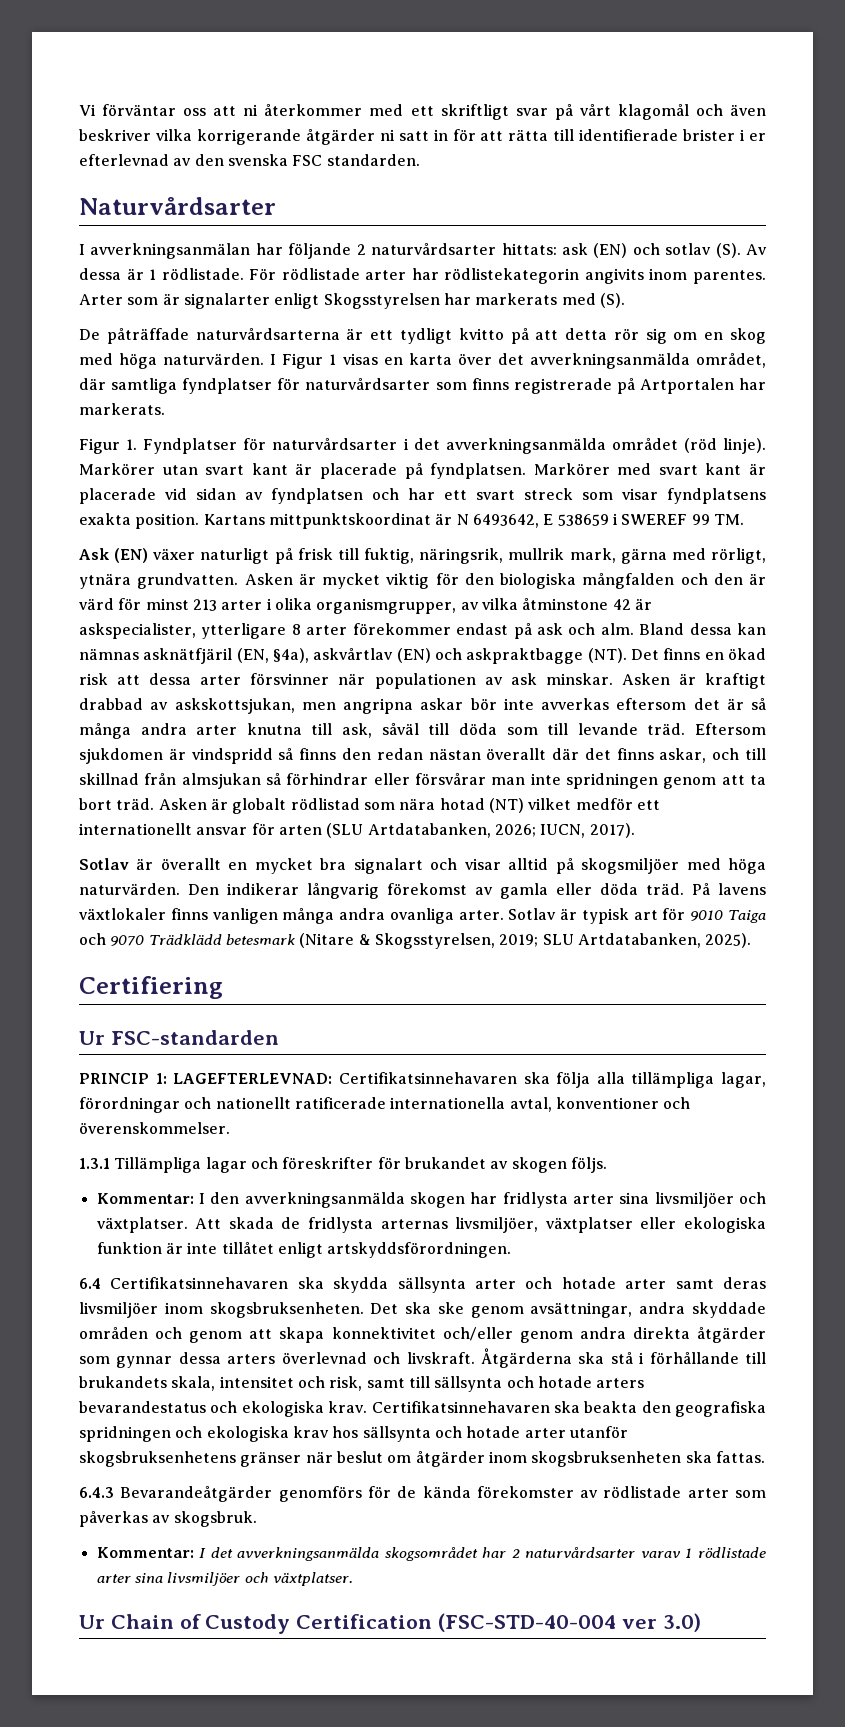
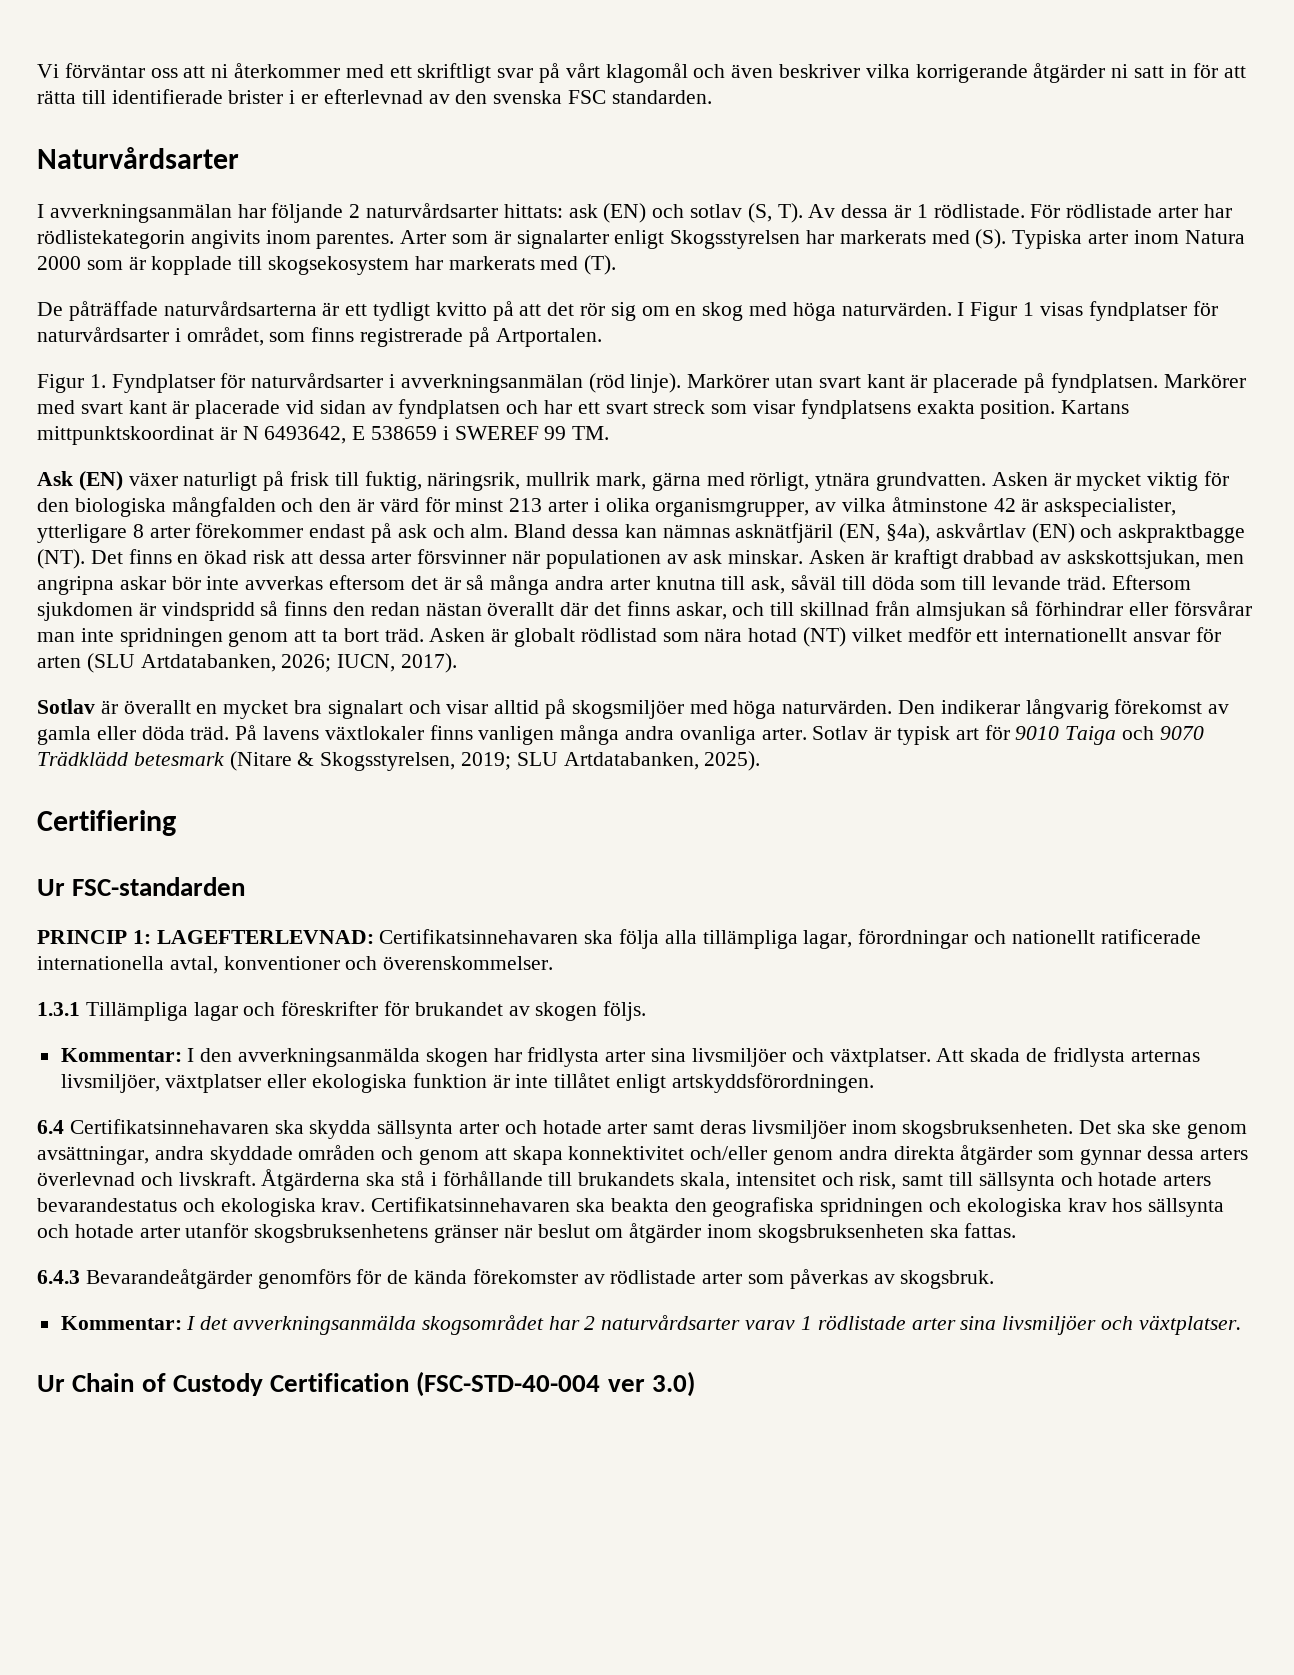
[715,243,741,258] (S). -> [747,203,803,223] (S, T).
(625, 300) none -> [1012,230,1245,249] [37,255,617,275] Typiska arter inom Natura 2000 som är kopplade till skogsekosystem har markerats med (T).
[565,328,608,340] detta -> [547,302,575,316] det
[383,353,766,369] [79,378,178,394] en karta över det avverkningsanmälda området, där samtliga -> (1083, 309) none
(431, 384) none -> [174,327,264,346] i området,
[639,378,767,394] [79,403,165,415] Artportalen har markerats. -> [495,328,602,347] Artportalen.
[413,438,678,454] det avverkningsanmälda området -> [400,374,583,393] avverkningsanmälan

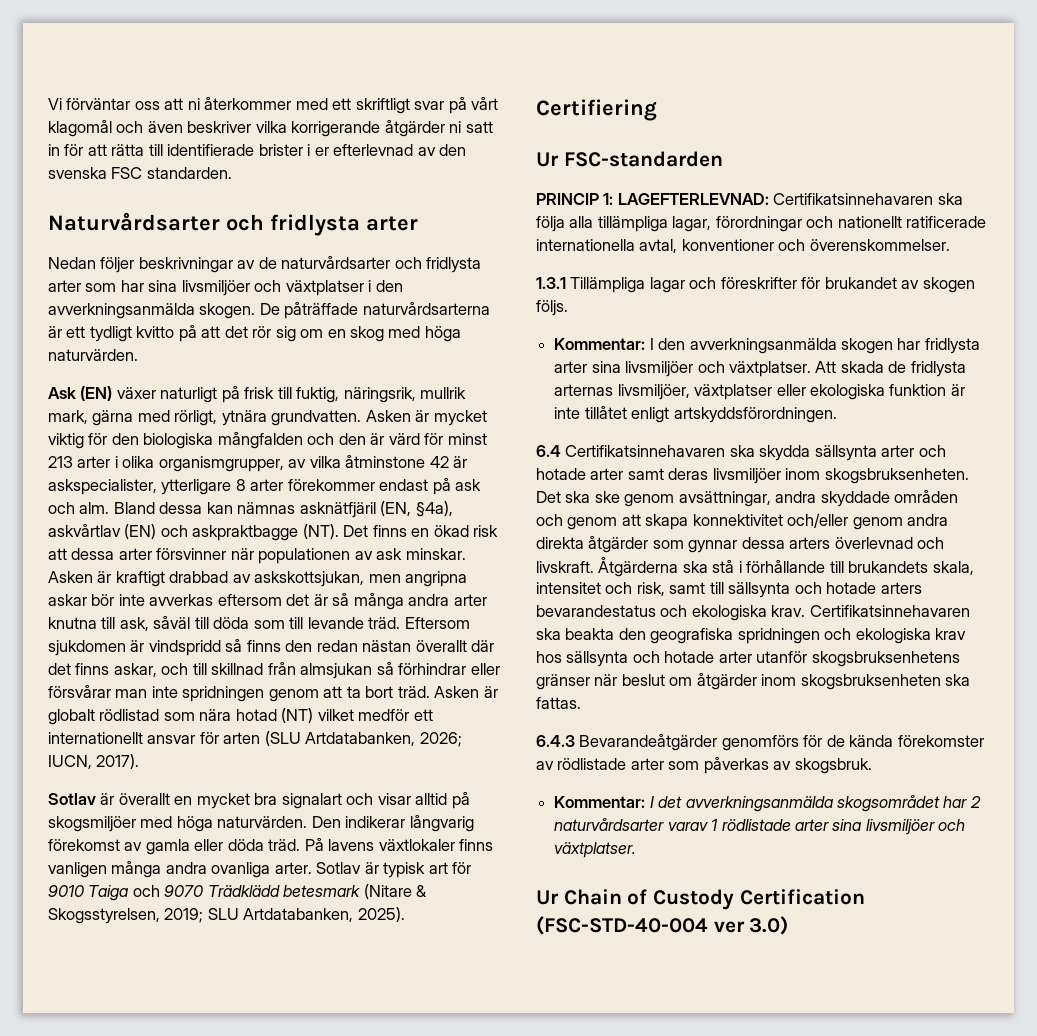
[37,203,1232,223] [37,229,1245,249] [37,255,617,275] // I avverkningsanmälan har följande 2 naturvårdsarter hittats: ask (EN) och sotlav (S, T). Av dessa är 1 rödlistade. För rödlistade arter har rödlistekategorin angivits inom parentes. Arter som är signalarter enligt Skogsstyrelsen har markerats med (S). Typiska arter inom Natura 2000 som är kopplade till skogsekosystem har markerats med (T). // -> [226,214,418,236] [48,256,482,273] [48,280,403,296] [48,303,256,319] och fridlysta arter // Nedan följer beskrivningar av de naturvårdsarter och fridlysta arter som har sina livsmiljöer och växtplatser i den avverkningsanmälda skogen.
[957,301,1218,321] [37,327,602,347] [37,373,1246,393] [37,399,1130,419] [37,426,610,445] I Figur 1 visas fyndplatser för naturvårdsarter i området, som finns registrerade på Artportalen. // Figur 1. Fyndplatser för naturvårdsarter i avverkningsanmälan (röd linje). Markörer utan svart kant är placerade på fyndplatsen. Markörer med svart kant är placerade vid sidan av fyndplatsen och har ett svart streck som visar fyndplatsens exakta position. Kartans mittpunktskoordinat är N 6493642, E 538659 i SWEREF 99 TM. -> (138, 355) none

